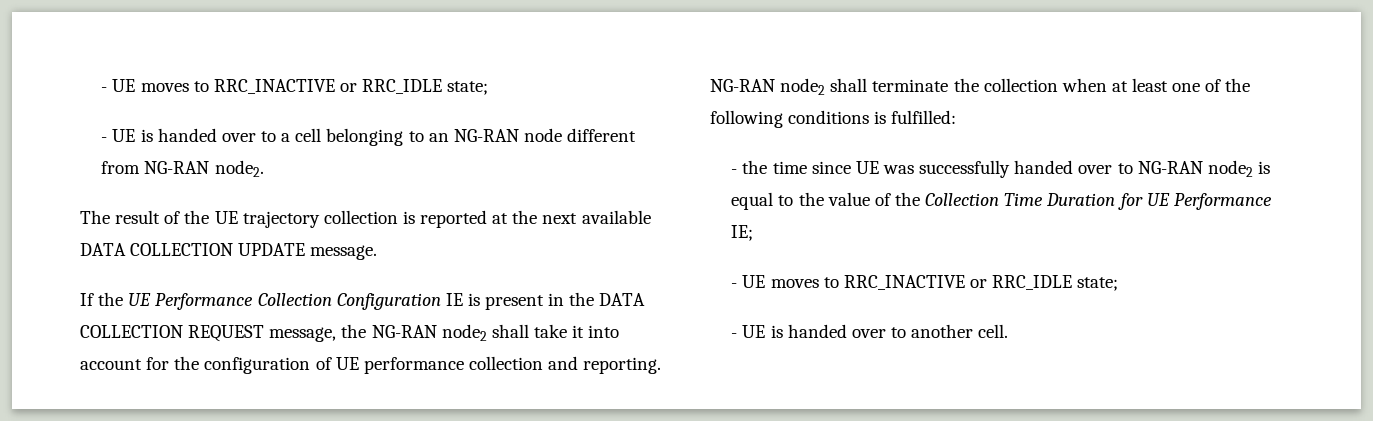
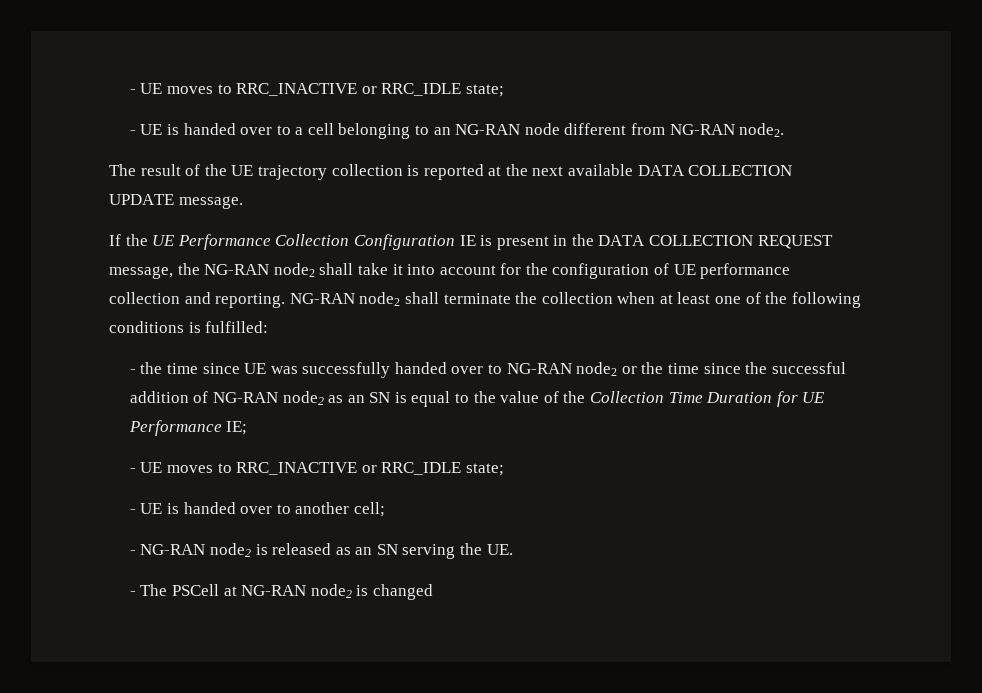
(1253, 168) none -> [621,362,846,374] [129,391,391,405] or the time since the successful addition of NG-RAN node2 as an SN
[978,324,1009,338] cell. -> [353,502,385,517] [129,543,513,559] [129,584,433,600] cell; // - NG-RAN node2 is released as an SN serving the UE. // - The PSCell at NG-RAN node2 is changed

